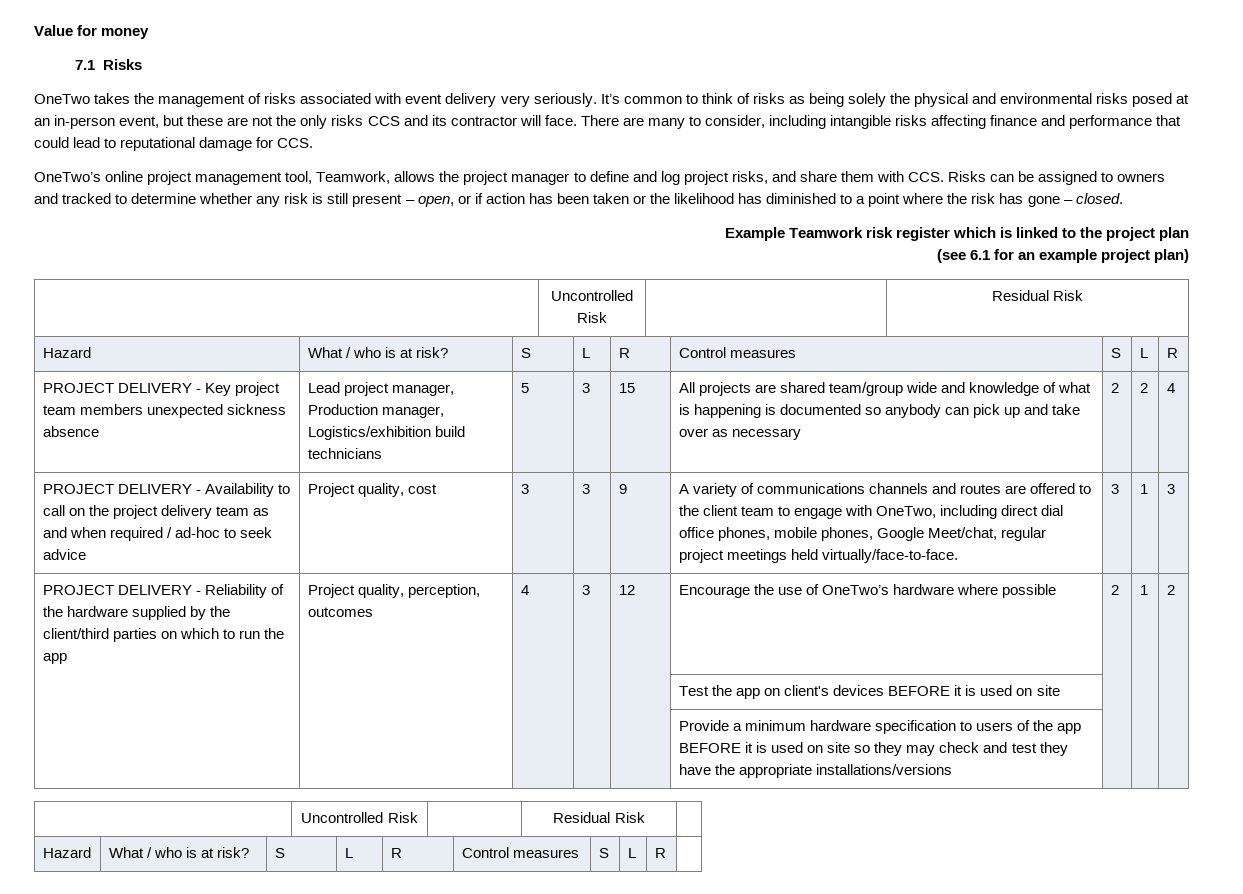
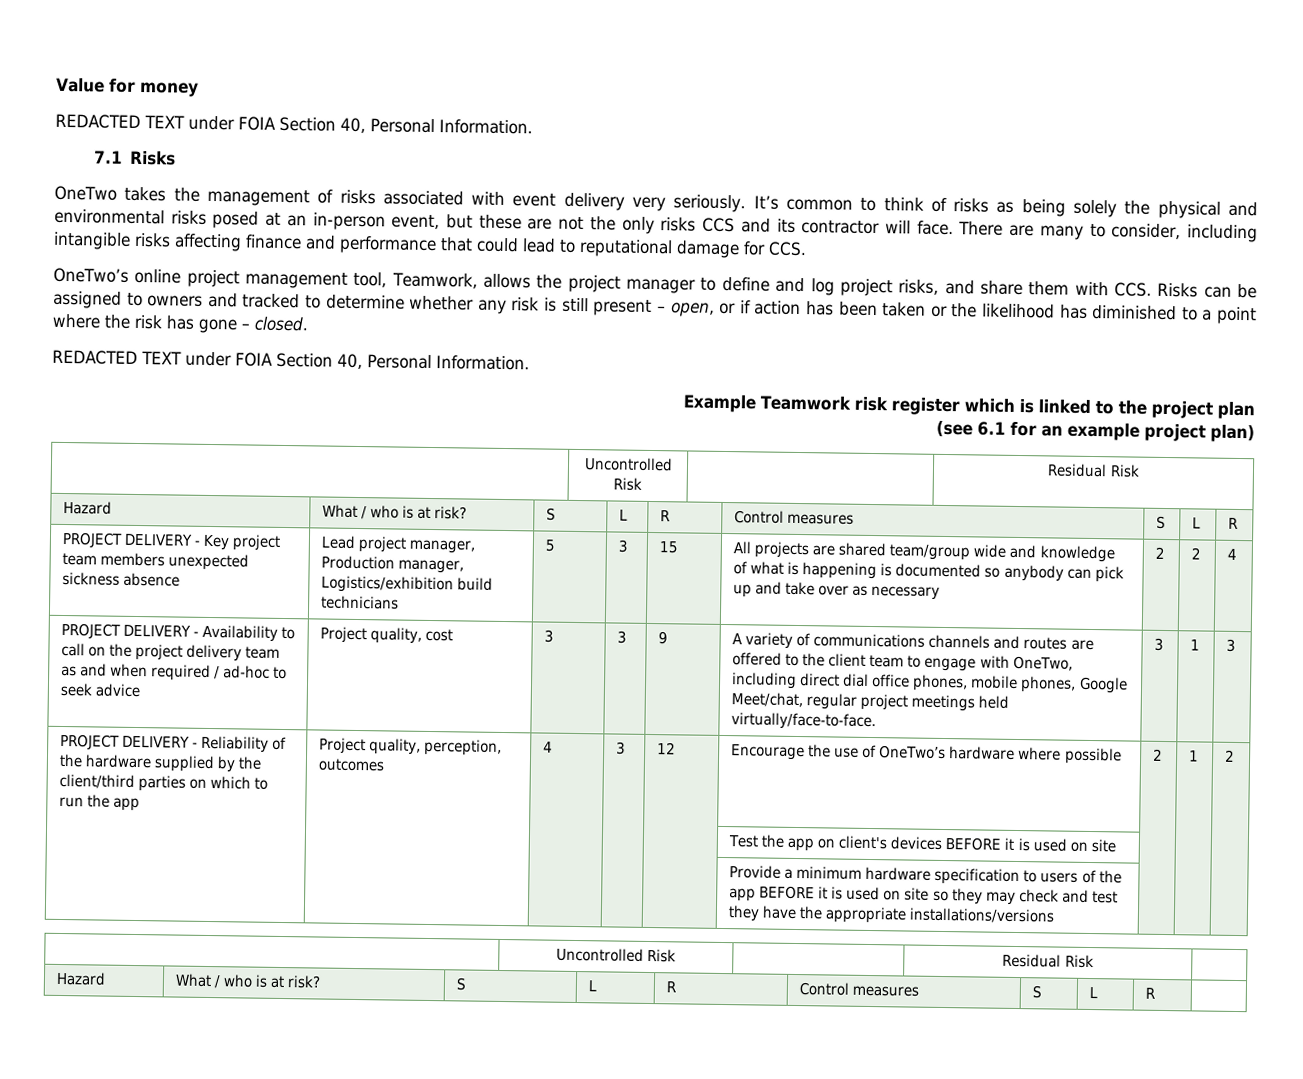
(150, 33) none -> [55,113,533,135] // REDACTED TEXT under FOIA Section 40, Personal Information.
(1123, 198) none -> [52,349,530,371] // REDACTED TEXT under FOIA Section 40, Personal Information.

